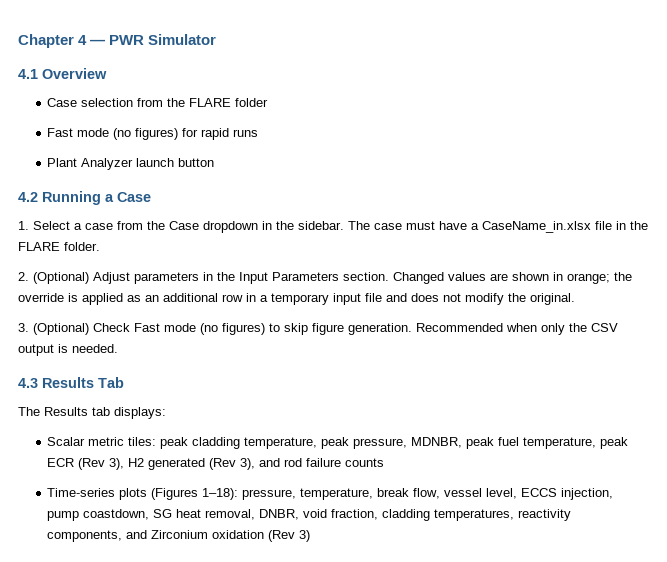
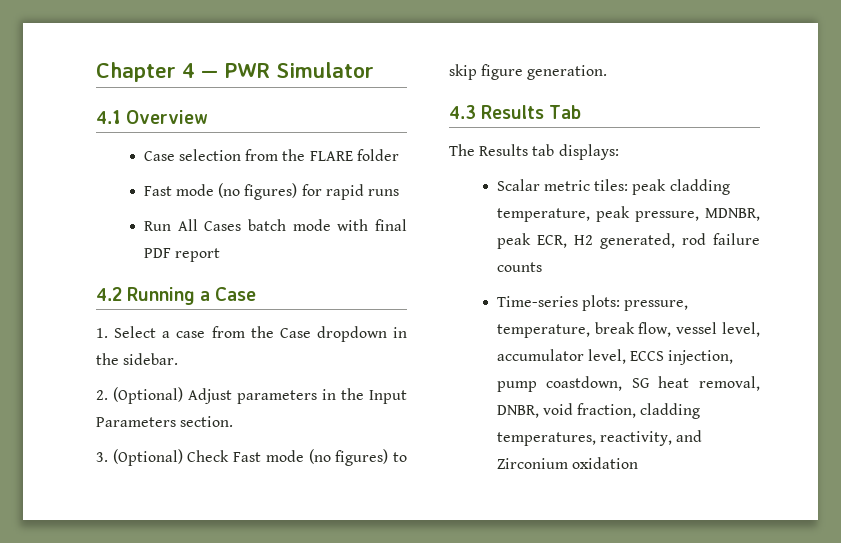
[47,158,215,170] Plant Analyzer launch button -> [143,219,407,231] [143,248,221,262] Run All Cases batch mode with final PDF report
[348,221,648,233] [18,242,100,251] The case must have a CaseName_in.xlsx file in the FLARE folder. -> (179, 359) none
[393,272,632,284] [18,293,575,305] Changed values are shown in orange; the override is applied as an additional row in a temporary input file and does not modify the original. -> (234, 421) none
[416,323,618,335] [18,344,118,356] Recommended when only the CSV output is needed. -> (608, 72) none
[498,437,629,449] [47,458,281,470] fuel temperature, peak ECR (Rev 3), H2 generated (Rev 3), and -> [536,233,675,249] ECR, H2 generated,
[119,488,239,500] plots (Figures 1–18): -> [582,295,621,311] plots:
(518, 493) none -> [496,349,627,364] accumulator level,
[518,509,572,521] [47,530,123,542] reactivity components, -> [600,431,673,446] reactivity,
[268,530,311,542] (Rev 3) -> (639, 463) none

